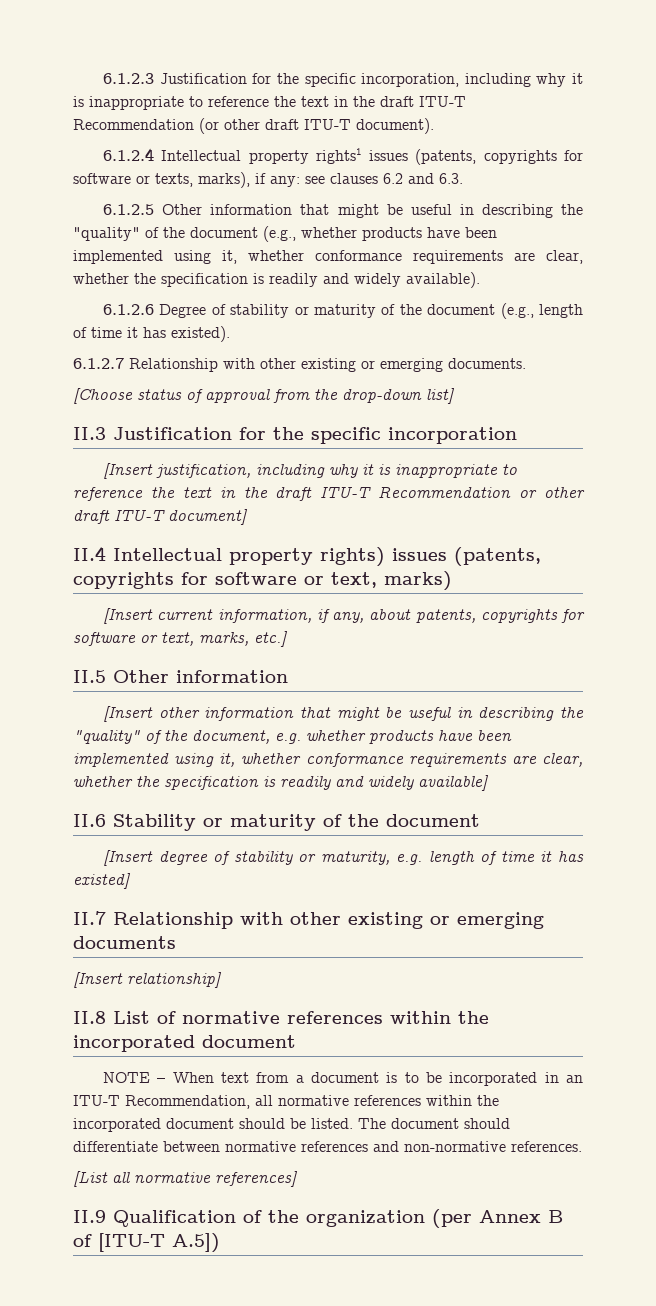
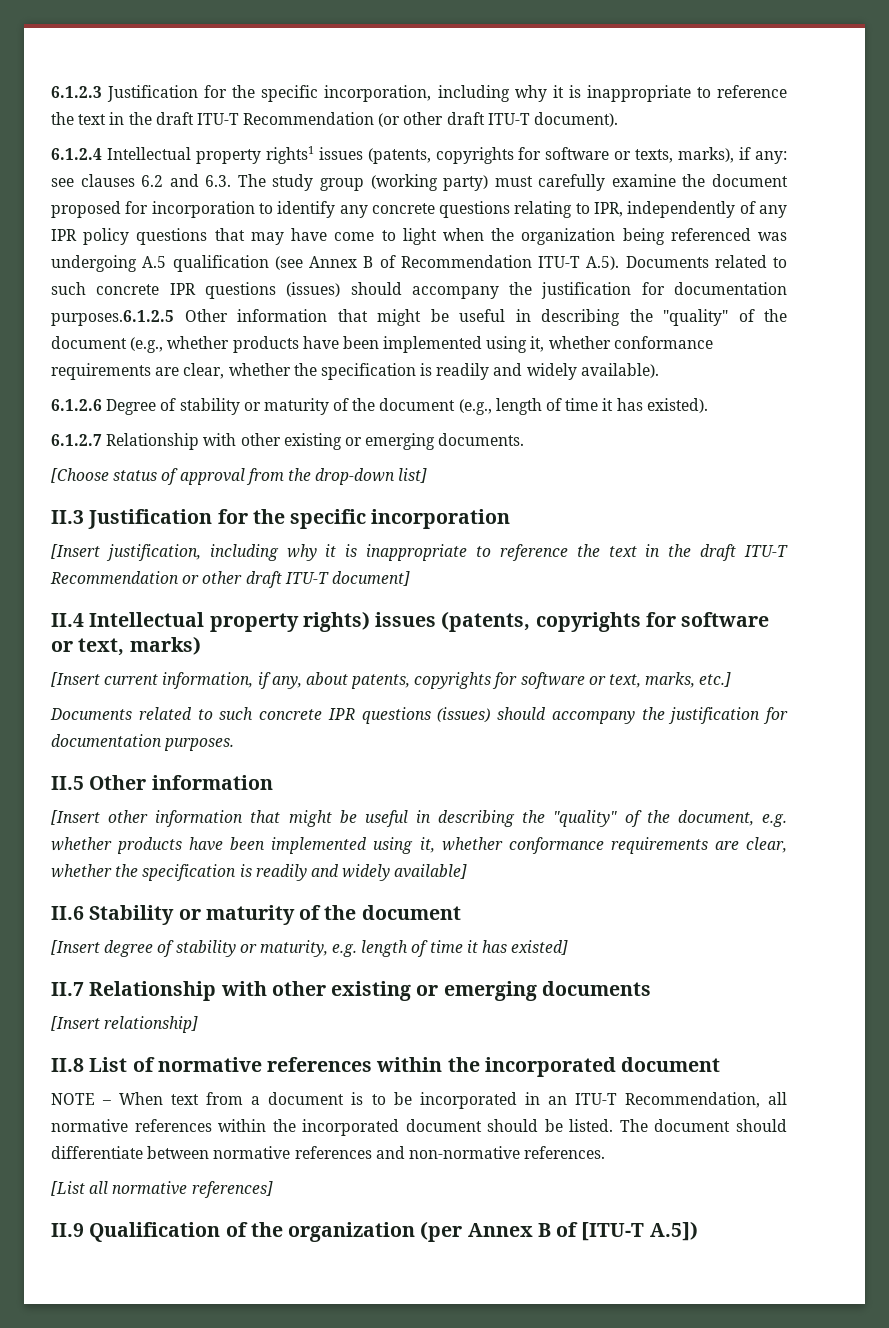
[103,204,155,215] // 6.1.2.5 -> [237,174,788,191] [51,201,787,218] [51,228,787,245] [51,255,787,272] [51,282,787,299] [51,310,174,326] The study group (working party) must carefully examine the document proposed for incorporation to identify any concrete questions relating to IPR, independently of any IPR policy questions that may have come to light when the organization being referenced was undergoing A.5 qualification (see Annex B of Recommendation ITU-T A.5). Documents related to such concrete IPR questions (issues) should accompany the justification for documentation purposes.6.1.2.5
(288, 639) none -> [50,707,788,724] [51,734,235,751] // Documents related to such concrete IPR questions (issues) should accompany the justification for documentation purposes.

